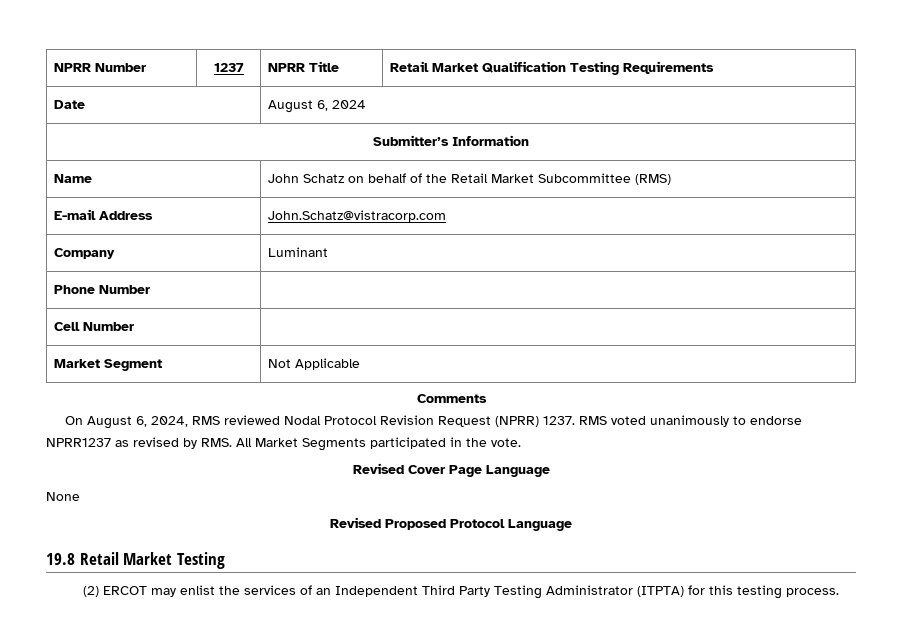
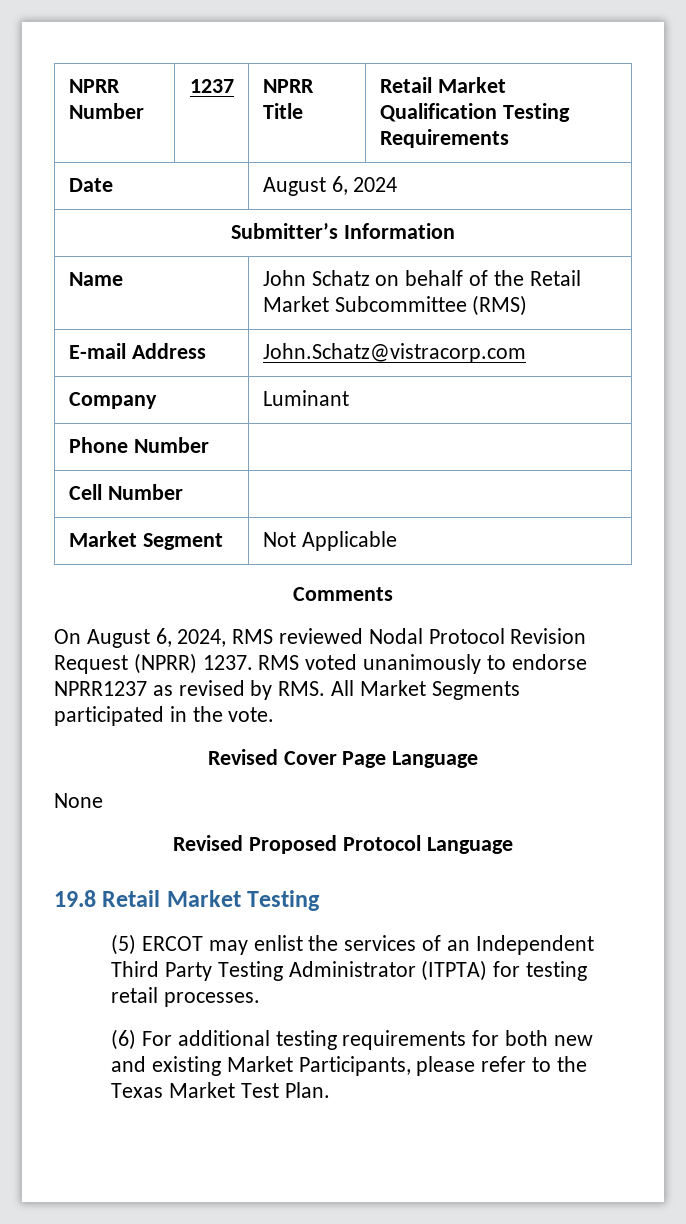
[83,586,100,597] (2) -> [111,934,137,955] (5)
[709,585,840,599] this testing process. -> [525,961,587,981] [111,987,260,1007] [111,1029,593,1050] [111,1056,587,1076] [111,1082,330,1098] testing retail processes. // (6) For additional testing requirements for both new and existing Market Participants, please refer to the Texas Market Test Plan.

